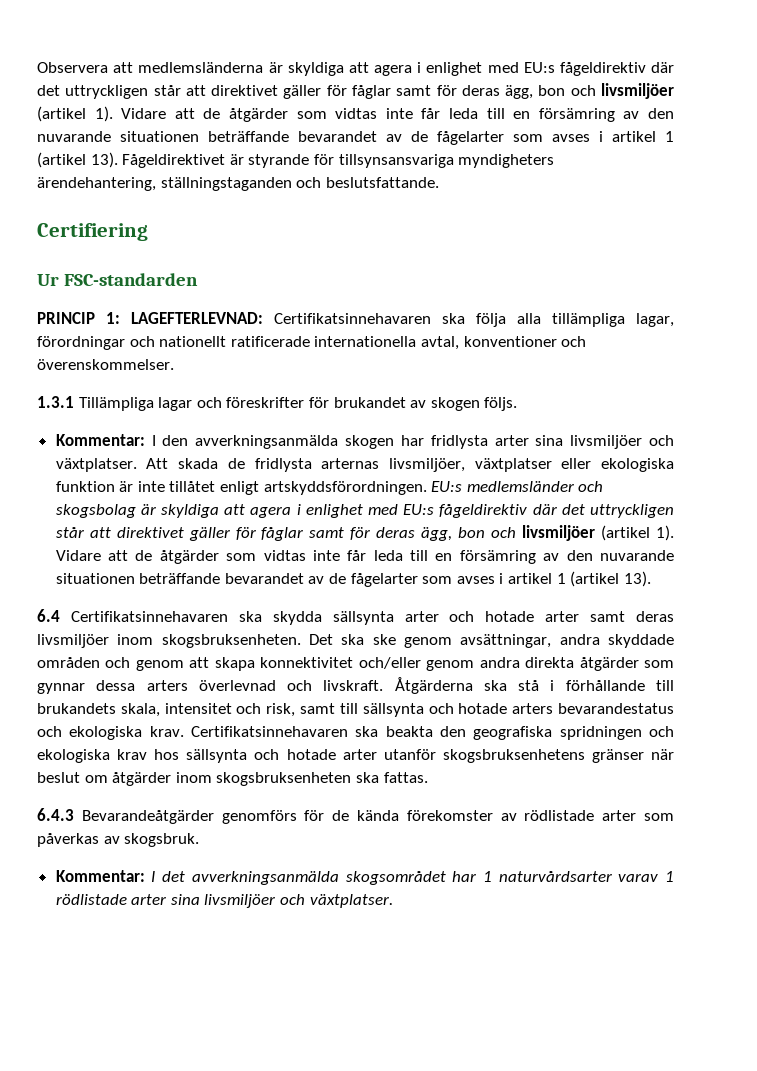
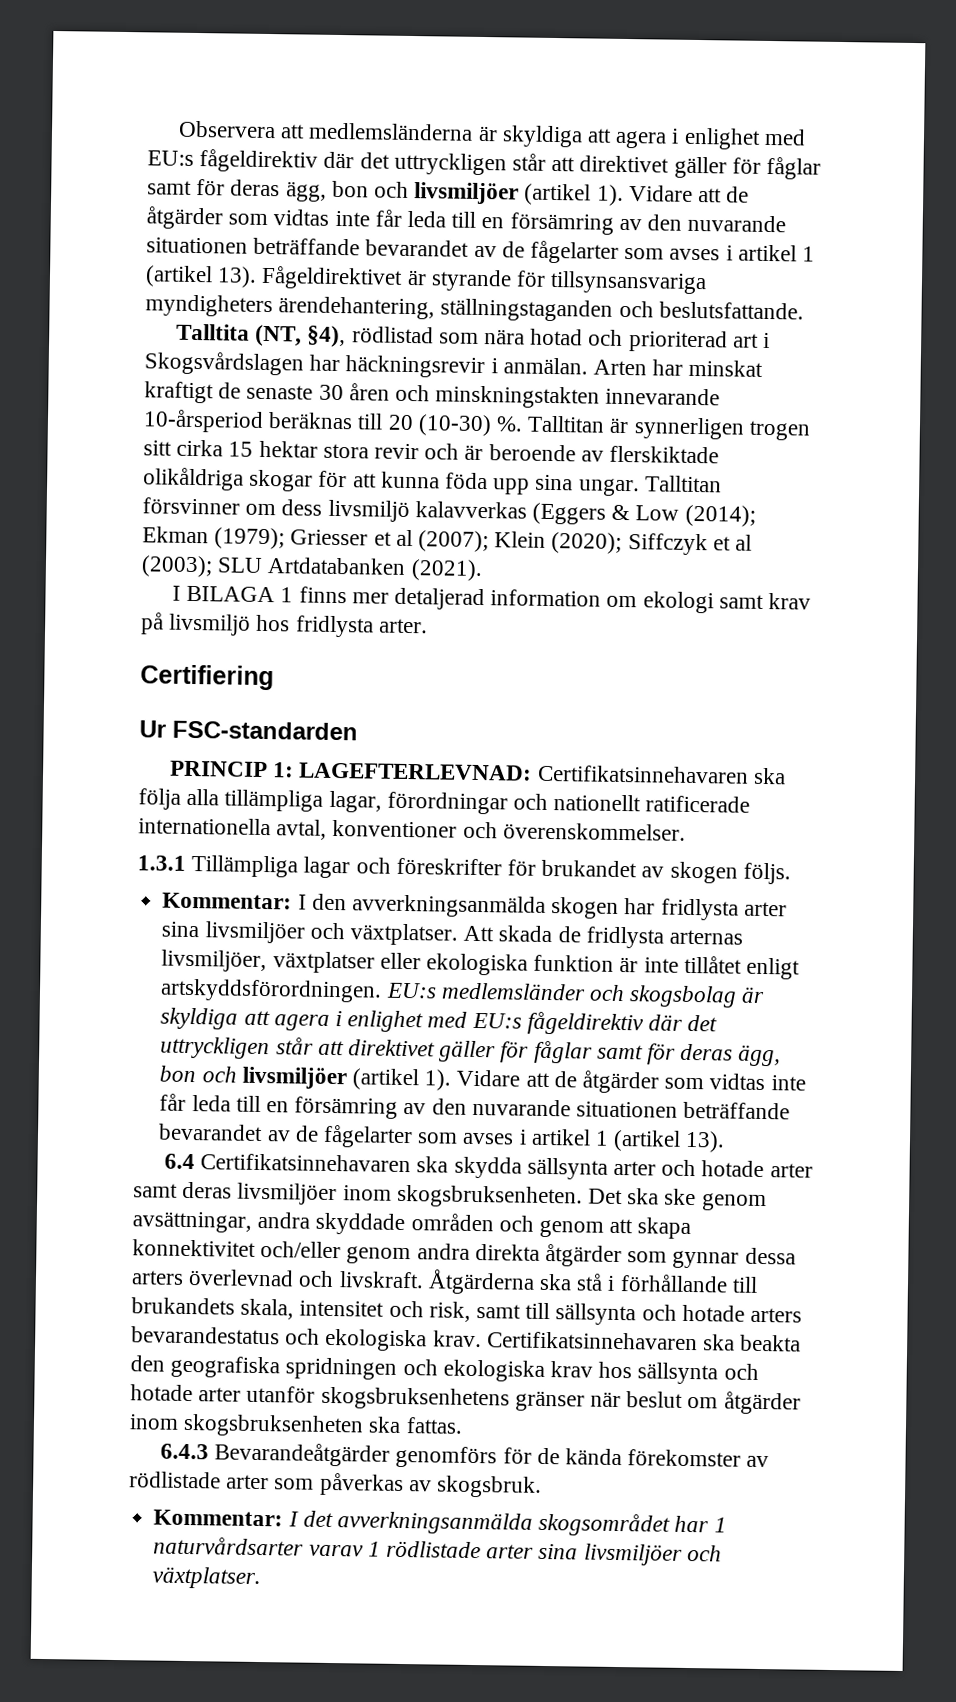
(439, 182) none -> [175,323,771,353] [144,351,764,379] [144,381,721,409] [143,409,811,441] [143,439,720,464] [143,467,722,497] [142,497,756,527] [142,526,753,556] [141,555,483,582] [171,585,812,614] [140,612,428,638] // Talltita (NT, §4), rödlistad som nära hotad och prioriterad art i Skogsvårdslagen har häckningsrevir i anmälan. Arten har minskat kraftigt de senaste 30 åren och minskningstakten innevarande 10-årsperiod beräknas till 20 (10-30) %. Talltitan är synnerligen trogen sitt cirka 15 hektar stora revir och är beroende av flerskiktade olikåldriga skogar för att kunna föda upp sina ungar. Talltitan försvinner om dess livsmiljö kalavverkas (Eggers & Low (2014); Ekman (1979); Griesser et al (2007); Klein (2020); Siffczyk et al (2003); SLU Artdatabanken (2021). // I BILAGA 1 finns mer detaljerad information om ekologi samt krav på livsmiljö hos fridlysta arter.

